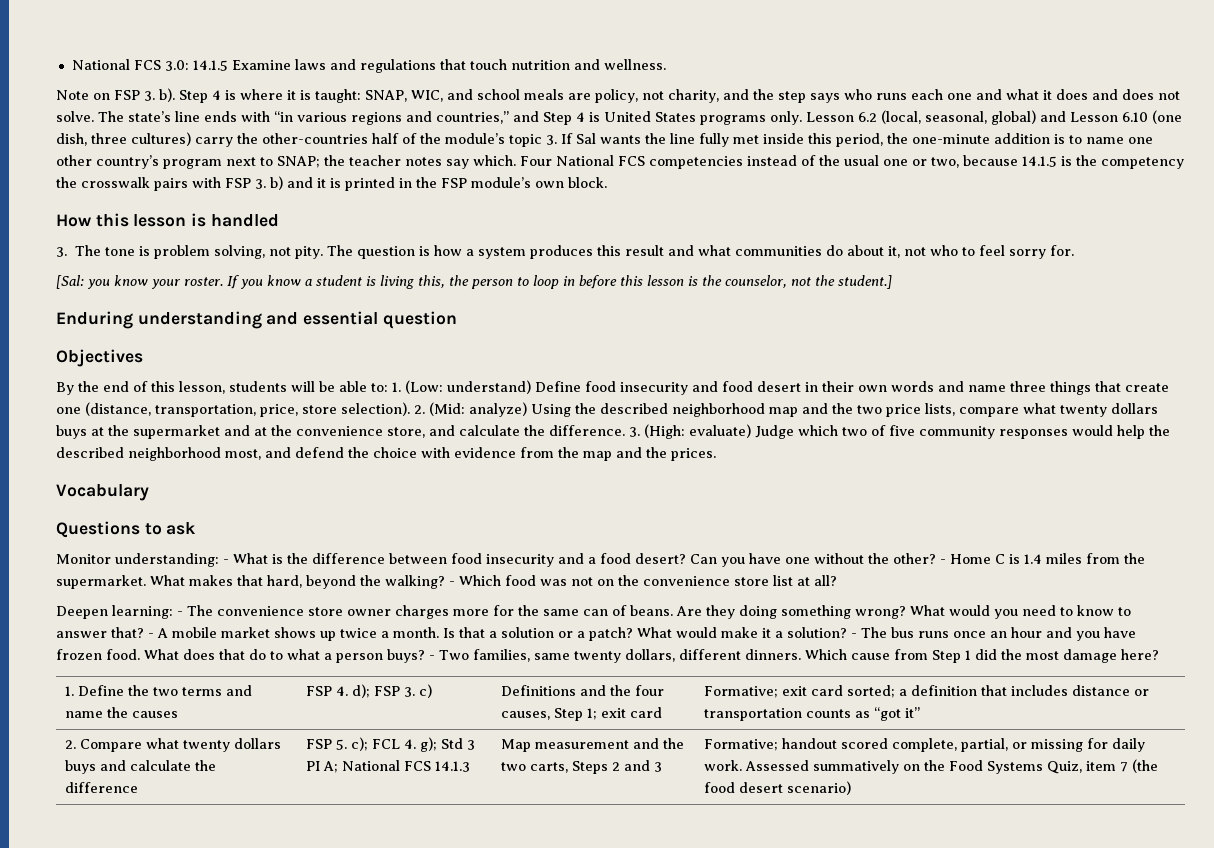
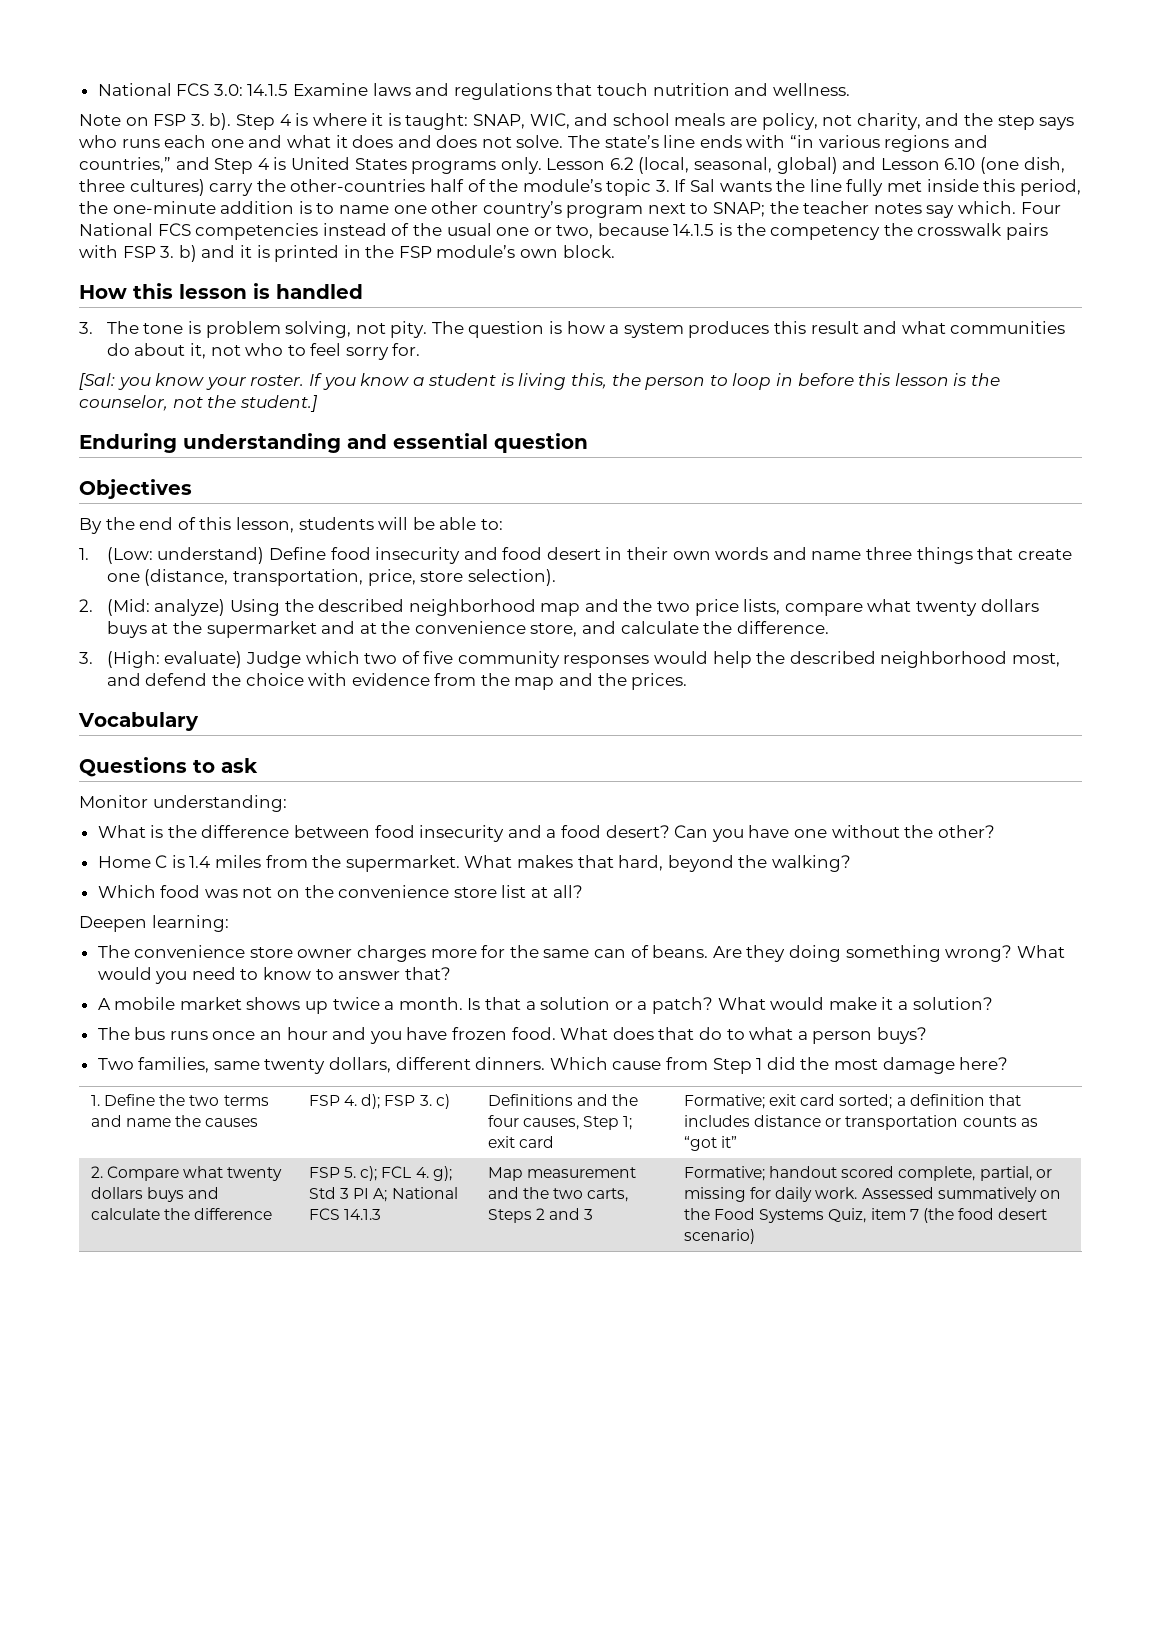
(388, 387) none -> (503, 524) //
(410, 409) none -> (556, 577) //
(625, 430) none -> (829, 627) //
[223,559,229,564] - -> (287, 803) //
[940,559,946,564] - -> (995, 831) //
[449,581,455,586] - -> (851, 863) //
[177,611,183,616] - -> (229, 923) //
[148,633,154,638] - -> (451, 973) //
[851,633,857,638] - -> (993, 1003) //
[429,655,435,660] - -> (927, 1035) //

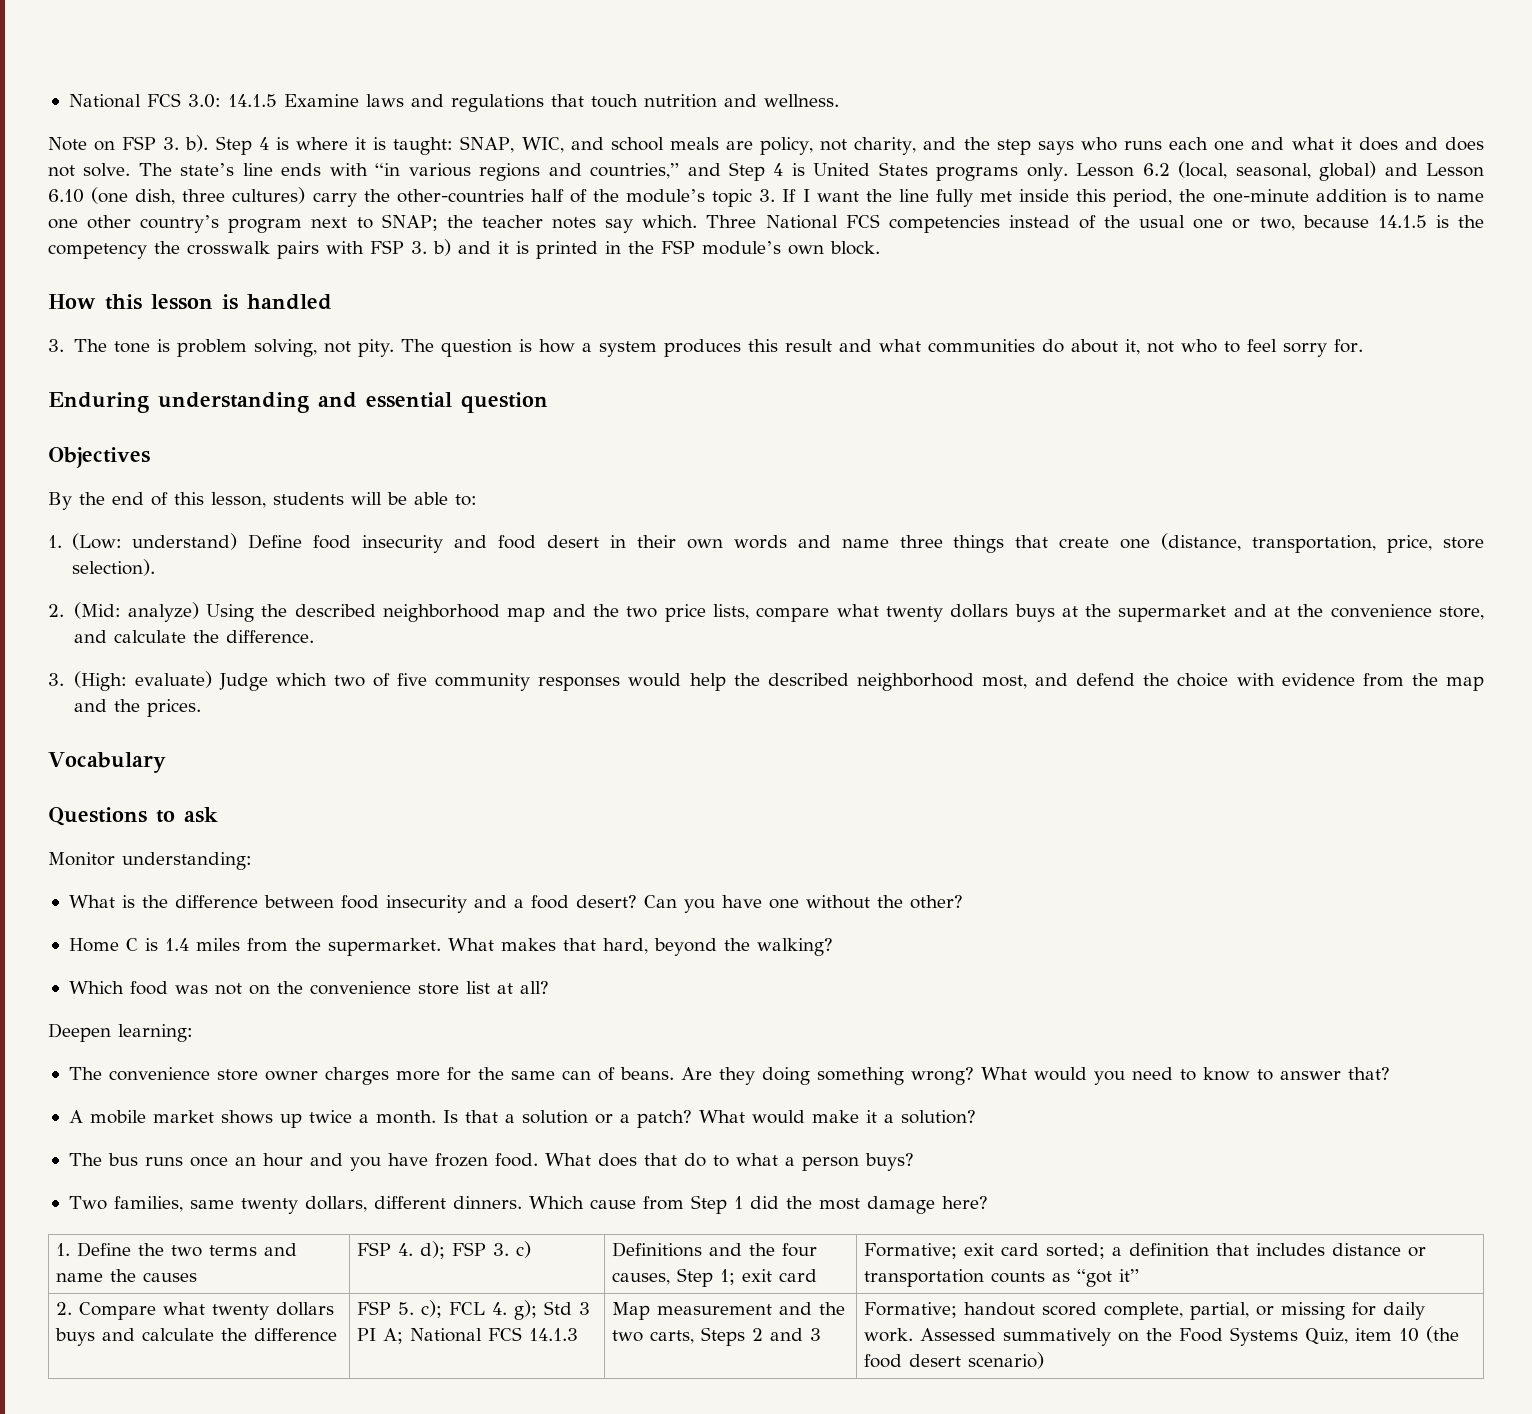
[690,179,772,192] Sal wants -> [802,189,859,202] I want
[1020,202,1061,214] Four -> [706,215,757,228] Three
[79,373,1000,390] [79,395,318,412] // [Sal: you know your roster. If you know a student is living this, the person to loop in before this lesson is the counselor, not the student.] -> (1364, 346) none
[909,1209,919,1220] 7 -> [1399,1328,1420,1342] 10

